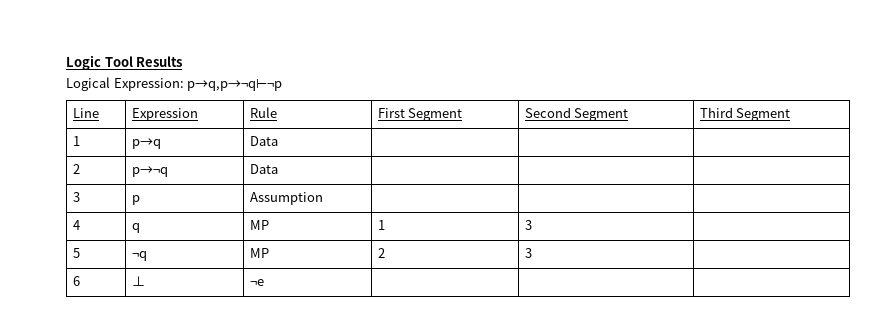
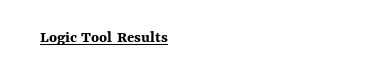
[66,77,283,91] [72,108,99,118] [131,108,198,121] [249,107,277,118] [377,108,463,121] [524,107,629,121] [699,107,791,121] [72,136,80,146] [131,138,161,149] [249,136,278,146] [72,164,80,174] [131,166,168,177] [249,164,278,174] [72,192,80,202] [131,195,140,205] [249,192,323,205] [72,220,80,230] [131,223,140,233] [249,220,269,230] [377,220,385,230] [524,220,532,230] [72,248,80,258] [131,251,147,261] [249,248,269,258] [377,248,385,258] [524,248,532,258] [72,276,80,286] [131,276,145,286] [249,279,264,286] // Logical Expression: p→q,p→¬q⊢¬p // Line | Expression | Rule | First Segment | Second Segment | Third Segment // 1 | p→q | Data | | | // 2 | p→¬q | Data | | | // 3 | p | Assumption | | | // 4 | q | MP | 1 | 3 | // 5 | ¬q | MP | 2 | 3 | // 6 | ⊥ | ¬e | | | -> (168, 36) none

